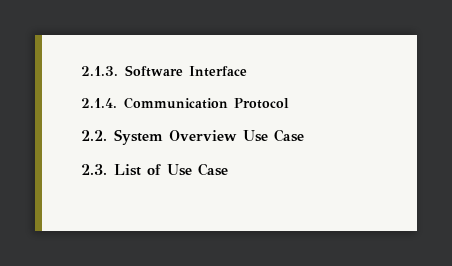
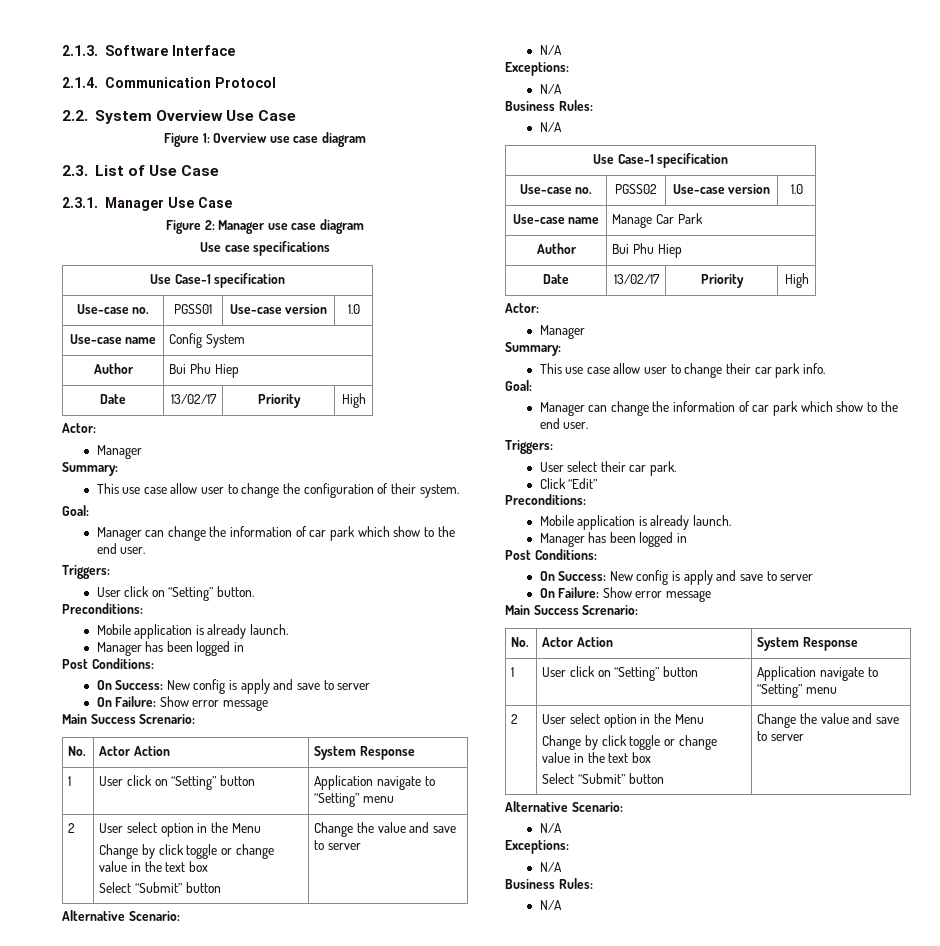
(304, 135) none -> [163,132,367,147] // Figure 1: Overview use case diagram
(228, 169) none -> [62,197,232,211] [165,219,365,234] [199,241,331,256] [149,273,286,288] [76,304,150,314] [174,304,212,314] [229,304,328,314] [347,304,360,314] [69,334,157,344] [169,333,246,348] [93,363,134,374] [169,363,239,378] [100,394,126,404] [170,394,217,404] [257,394,301,408] [341,393,366,408] [62,423,96,433] [96,445,142,459] [62,462,118,476] [96,483,459,498] [62,505,89,516] [96,526,455,541] [96,543,146,554] [62,565,110,579] [96,586,255,601] [62,603,143,614] [96,624,289,639] [96,641,245,656] [62,658,154,669] [96,679,371,694] [96,696,269,711] [62,714,196,724] [68,746,87,756] [99,746,171,756] [314,746,416,760] [68,776,72,786] [99,775,255,790] [314,775,435,790] [314,793,395,807] [68,823,76,833] [99,822,261,837] [99,844,274,859] [99,861,208,872] [99,882,221,893] [314,822,456,837] [314,840,362,850] [62,910,180,921] [539,45,562,55] [505,62,569,76] [539,84,562,94] [505,100,593,111] [539,122,562,132] [592,153,729,168] [519,184,593,194] [615,184,657,194] [672,184,771,194] [790,184,803,194] [512,214,600,224] [612,213,703,228] [536,243,577,254] [612,243,682,258] [543,274,569,284] [613,274,660,284] [700,274,744,288] [784,273,809,288] [505,303,539,313] [539,325,585,339] [505,342,561,356] [539,363,825,378] [505,380,532,391] [539,401,898,416] [539,418,589,429] [505,440,553,454] [539,461,677,476] [539,478,599,489] [505,494,586,505] [539,515,732,530] [539,532,688,547] [505,549,597,560] [539,570,814,585] [539,587,712,602] [505,605,639,615] [511,637,530,647] [542,637,614,647] [757,637,859,651] [511,667,515,677] [542,666,698,681] [757,666,878,681] [757,684,838,698] [511,714,519,724] [542,713,704,728] [542,735,717,750] [542,752,651,763] [542,773,664,784] [757,713,899,728] [757,731,805,741] [505,801,623,812] [539,823,562,833] [505,840,569,854] [539,862,562,872] [505,878,593,889] [539,900,562,910] // 2.3.1. Manager Use Case // Figure 2: Manager use case diagram // Use case specifications // Use Case-1 specification // Use-case no. | PGSS01 | Use-case version | 1.0 // Use-case name | Config System // Author | Bui Phu Hiep // Date | 13/02/17 | Priority | High // Actor: // Manager // Summary: // This use case allow user to change the configuration of their system. // Goal: // Manager can change the information of car park which show to the end user. // Triggers: // User click on “Setting” button. // Preconditions: // Mobile application is already launch. // Manager has been logged in // Post Conditions: // On Success: New config is apply and save to server // On Failure: Show error message // Main Success Screnario: // No. | Actor Action | System Response // 1 | User click on “Setting” button | Application navigate to “Setting” menu // 2 | User select option in the Menu // Change by click toggle or change value in the text box // Select “Submit” button | Change the value and save to server // Alternative Scenario: // N/A // Exceptions: // N/A // Business Rules: // N/A // Use Case-1 specification // Use-case no. | PGSS02 | Use-case version | 1.0 // Use-case name | Manage Car Park // Author | Bui Phu Hiep // Date | 13/02/17 | Priority | High // Actor: // Manager // Summary: // This use case allow user to change their car park info. // Goal: // Manager can change the information of car park which show to the end user. // Triggers: // User select their car park. // Click “Edit” // Preconditions: // Mobile application is already launch. // Manager has been logged in // Post Conditions: // On Success: New config is apply and save to server // On Failure: Show error message // Main Success Screnario: // No. | Actor Action | System Response // 1 | User click on “Setting” button | Application navigate to “Setting” menu // 2 | User select option in the Menu // Change by click toggle or change value in the text box // Select “Submit” button | Change the value and save to server // Alternative Scenario: // N/A // Exceptions: // N/A // Business Rules: // N/A

